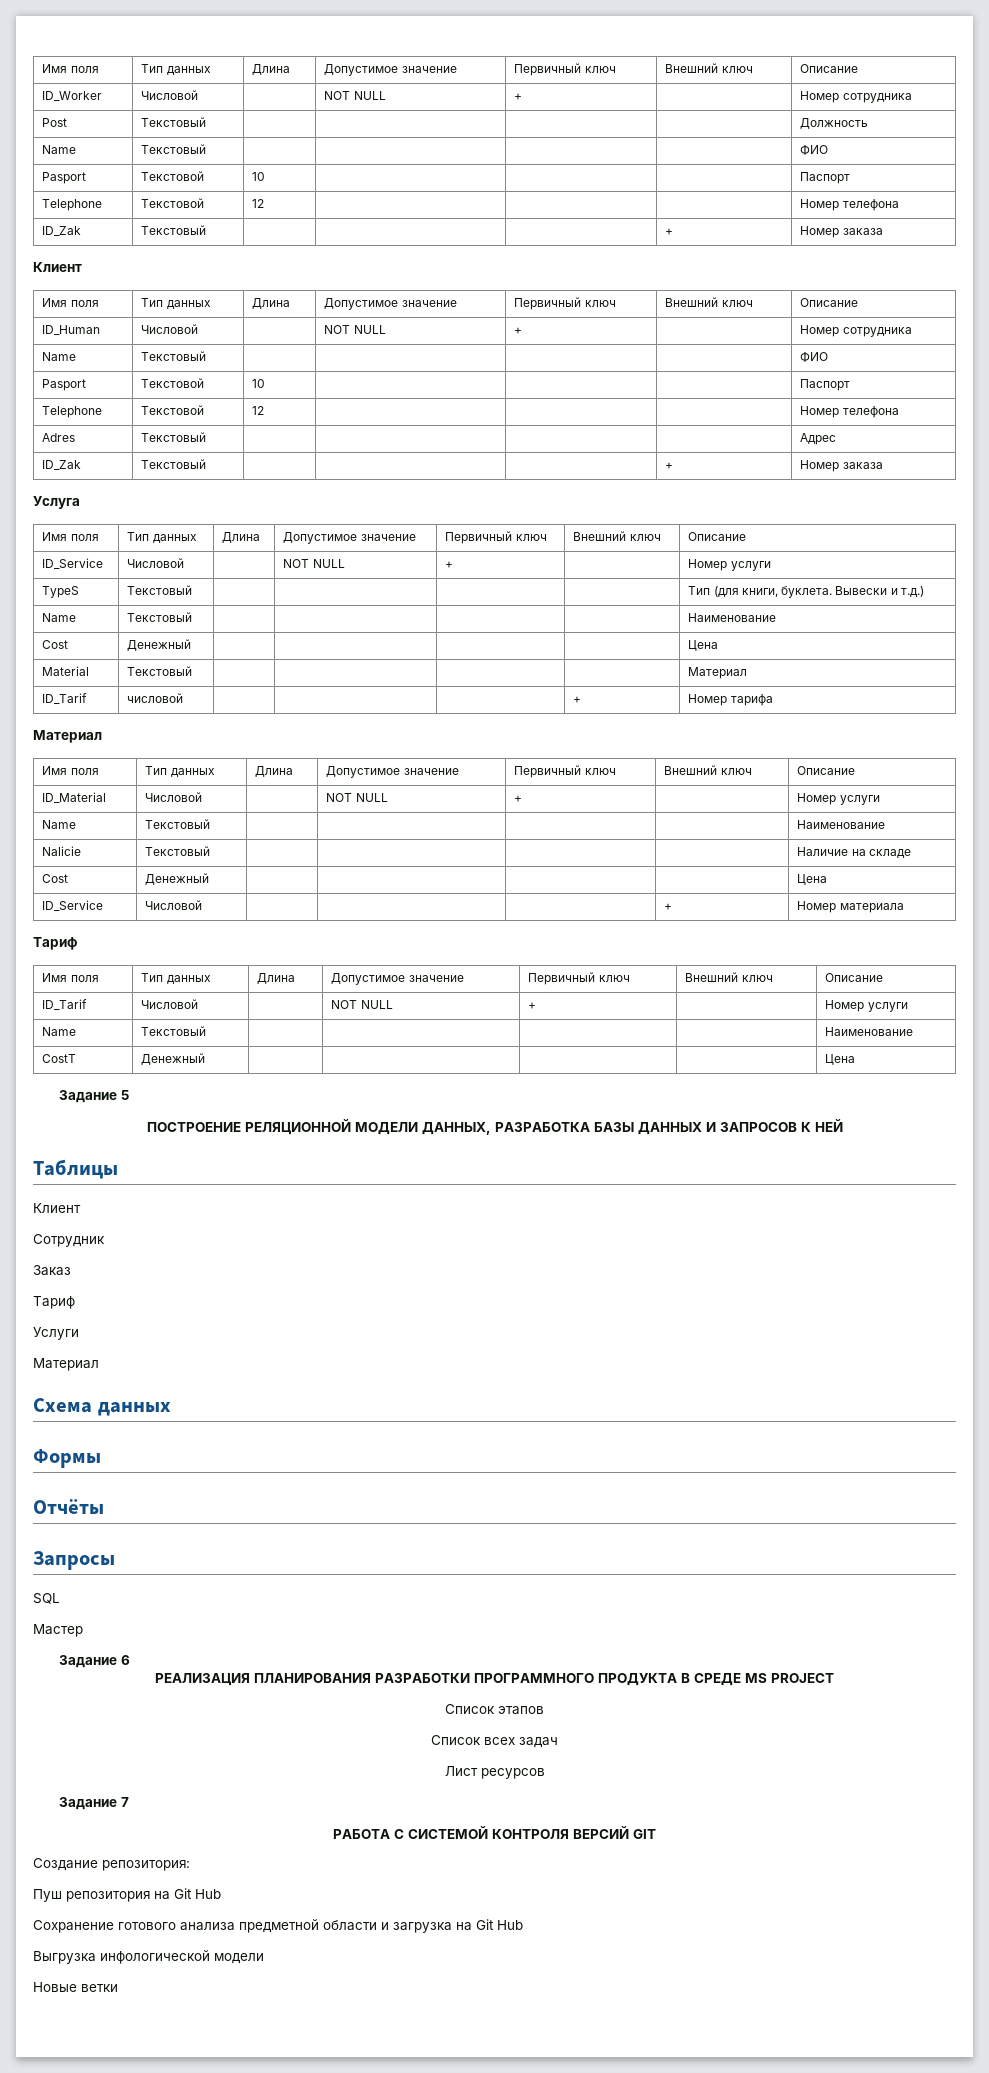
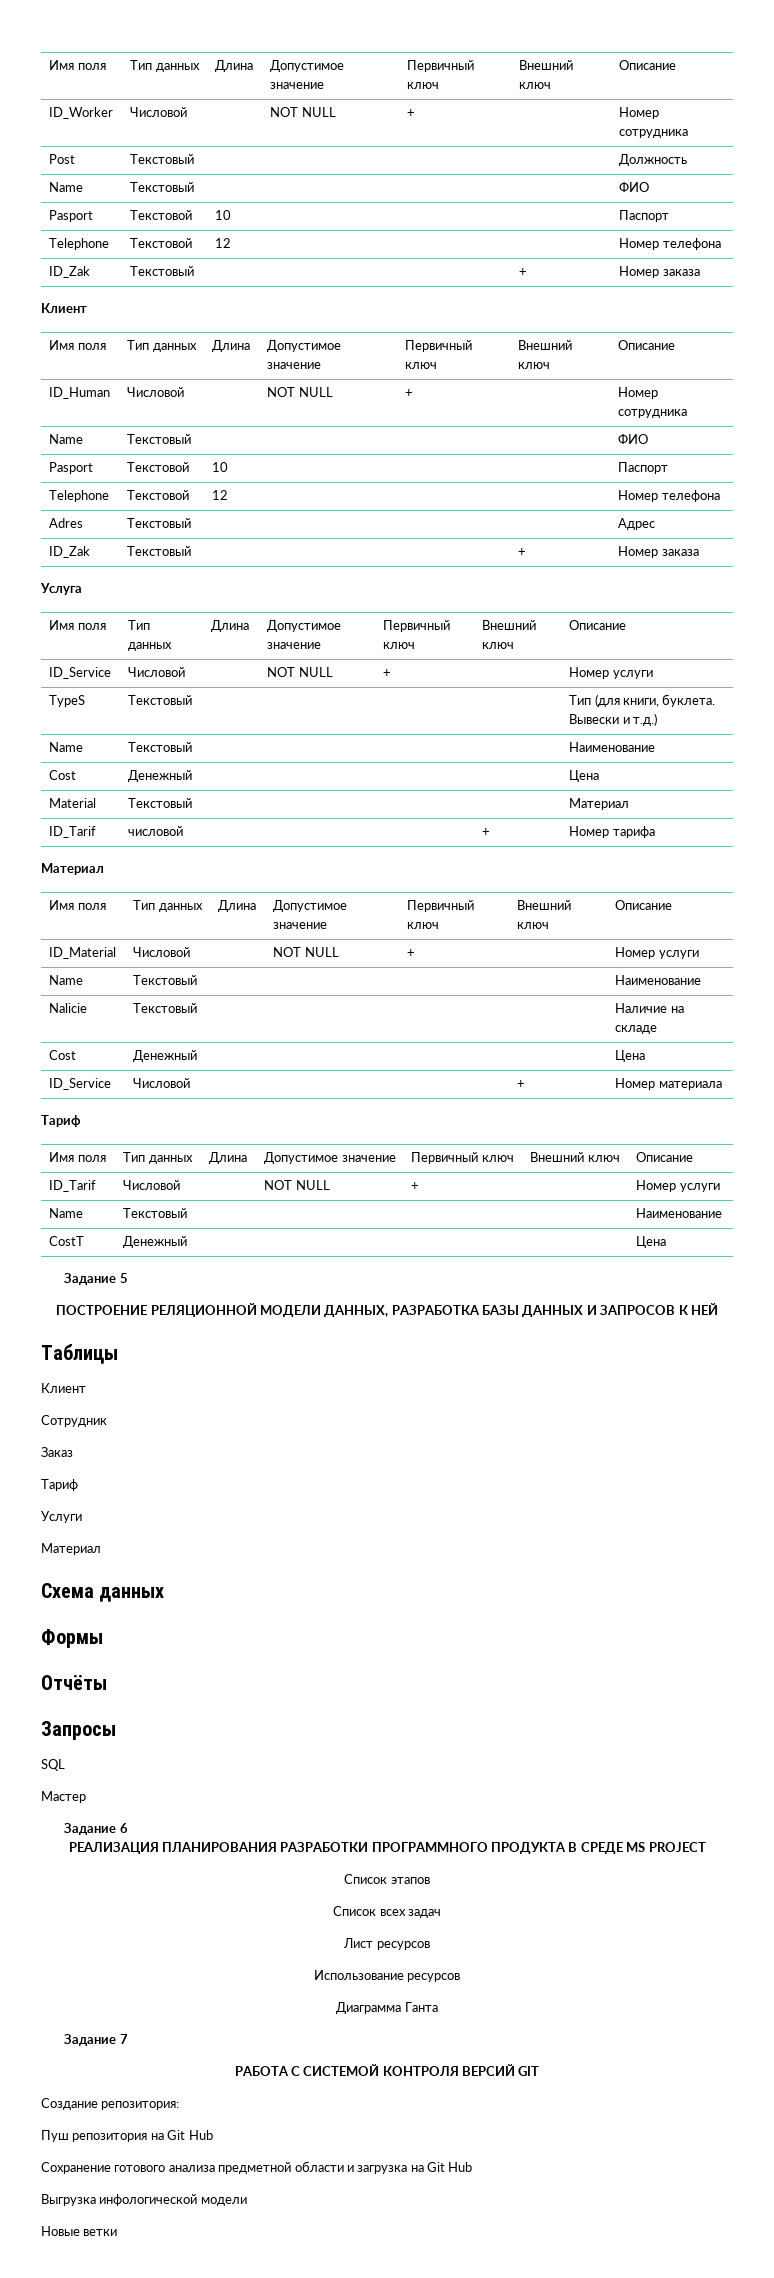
(545, 1773) none -> [313,1970,461,1982] [336,2002,438,2014] // Использование ресурсов // Диаграмма Ганта

